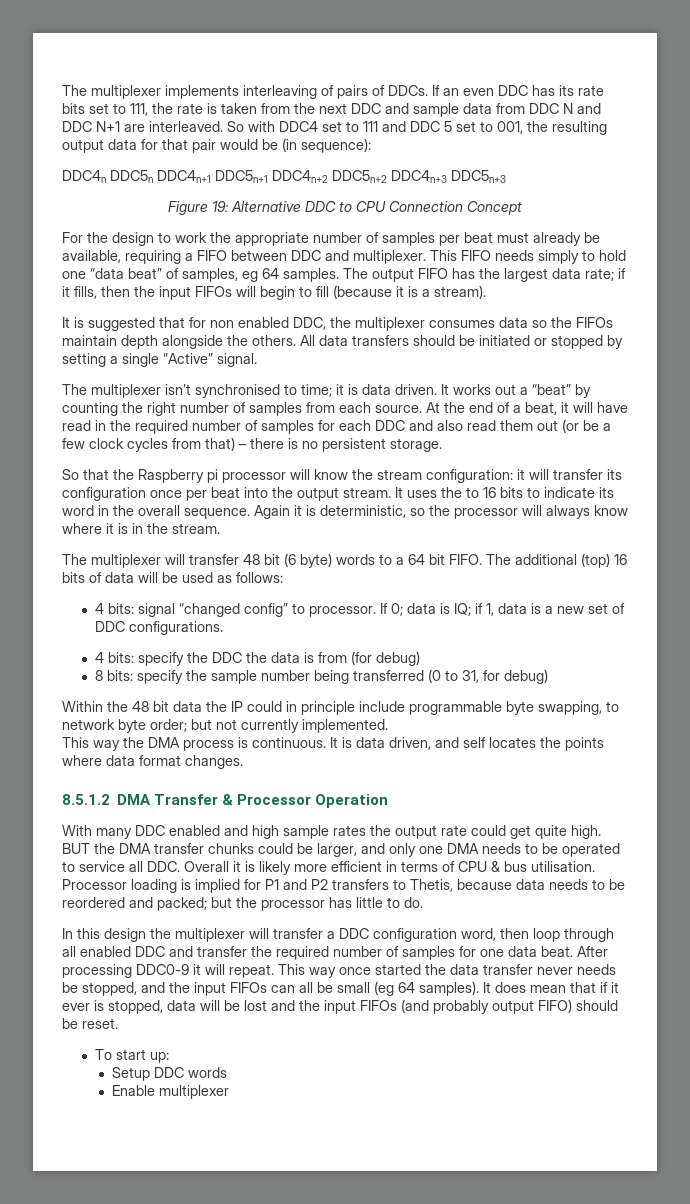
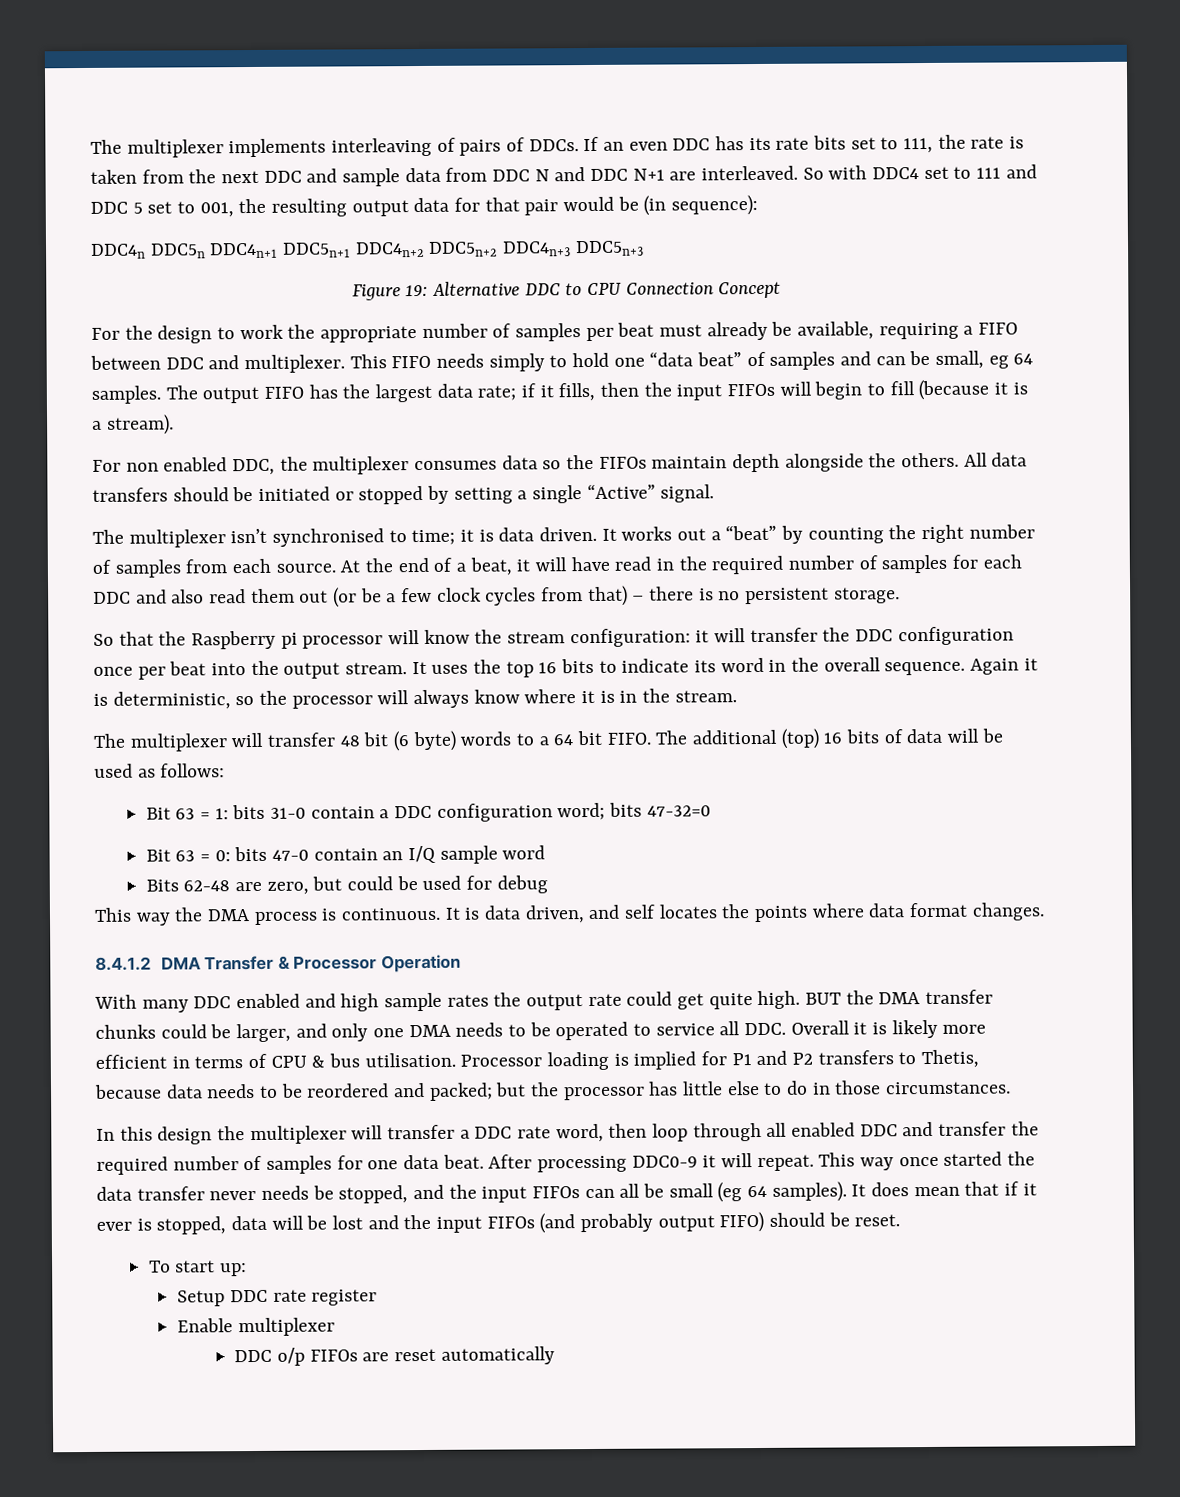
[182,268,238,282] samples, -> [769,350,985,370] samples and can be small,
[62,317,206,331] It is suggested that for -> [92,459,121,472] For
[607,469,622,480] its -> [822,627,894,642] the DDC
[466,487,479,498] to -> [505,661,534,678] top
[95,603,626,617] [95,621,224,635] [95,651,421,666] [95,669,549,684] [62,701,619,715] [62,719,388,733] 4 bits: signal “changed config” to processor. If 0; data is IQ; if 1, data is a new set of DDC configurations. // 4 bits: specify the DDC the data is from (for debug) // 8 bits: specify the sample number being transferred (0 to 31, for debug) // Within the 48 bit data the IP could in principle include programmable byte swapping, to network byte order; but not currently implemented. -> [145,802,711,822] [145,845,546,864] [145,875,548,895] Bit 63 = 1: bits 31-0 contain a DDC configuration word; bits 47-32=0 // Bit 63 = 0: bits 47-0 contain an I/Q sample word // Bits 62-48 are zero, but could be used for debug
[62,794,110,805] 8.5.1.2 -> [95,956,151,971] 8.4.1.2
[387,897,423,908] to do. -> [726,1080,1012,1096] else to do in those circumstances.
[373,928,457,942] configuration -> [517,1126,552,1139] rate
[188,1067,228,1078] words -> [272,1289,378,1306] rate register
(230, 1092) none -> [234,1346,555,1366] // DDC o/p FIFOs are reset automatically

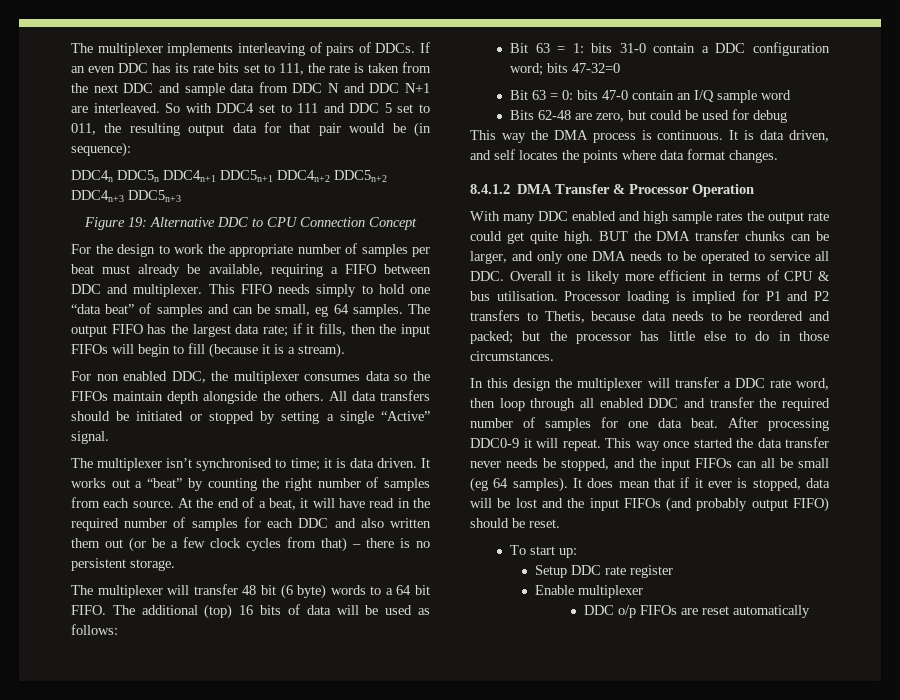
[199,202,234,218] 001, -> [71,123,96,135] 011,
[209,589,247,604] read -> [390,518,432,528] written
[93,626,1014,650] [93,657,1038,680] [93,688,737,710] // So that the Raspberry pi processor will know the stream configuration: it will transfer the DDC configuration once per beat into the output stream. It uses the top 16 bits to indicate its word in the overall sequence. Again it is deterministic, so the processor will always know where it is in the stream. -> (175, 565) none
[160,1024,207,1039] could -> [791,234,812,241] can

